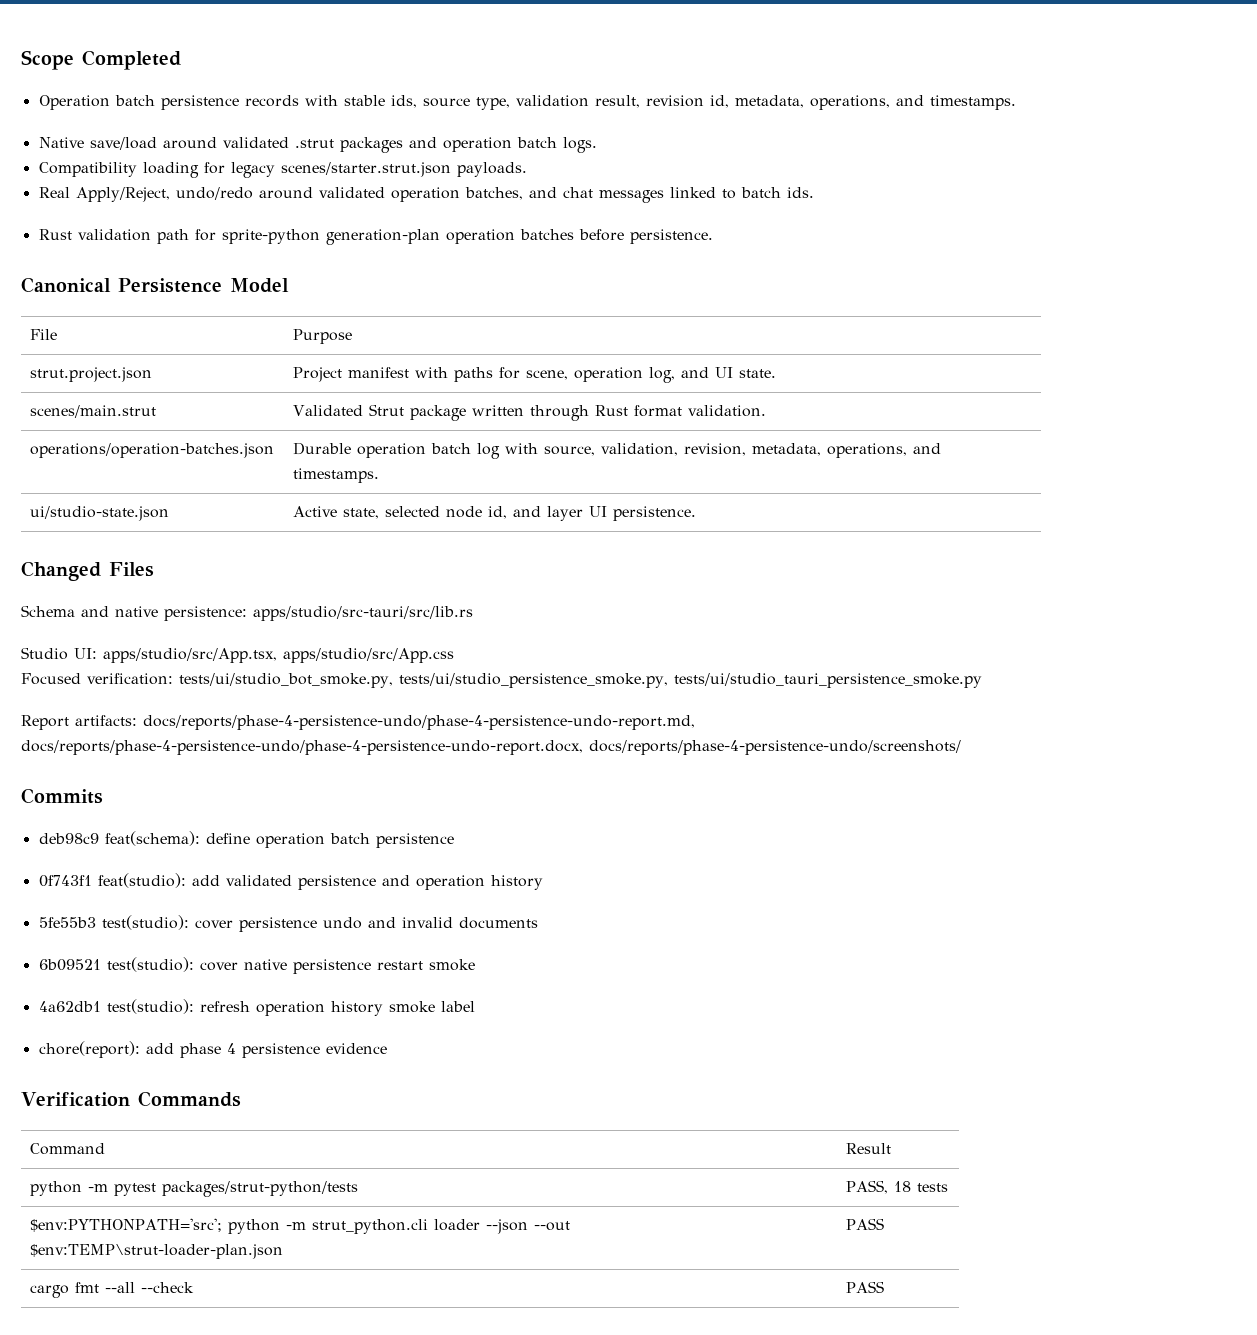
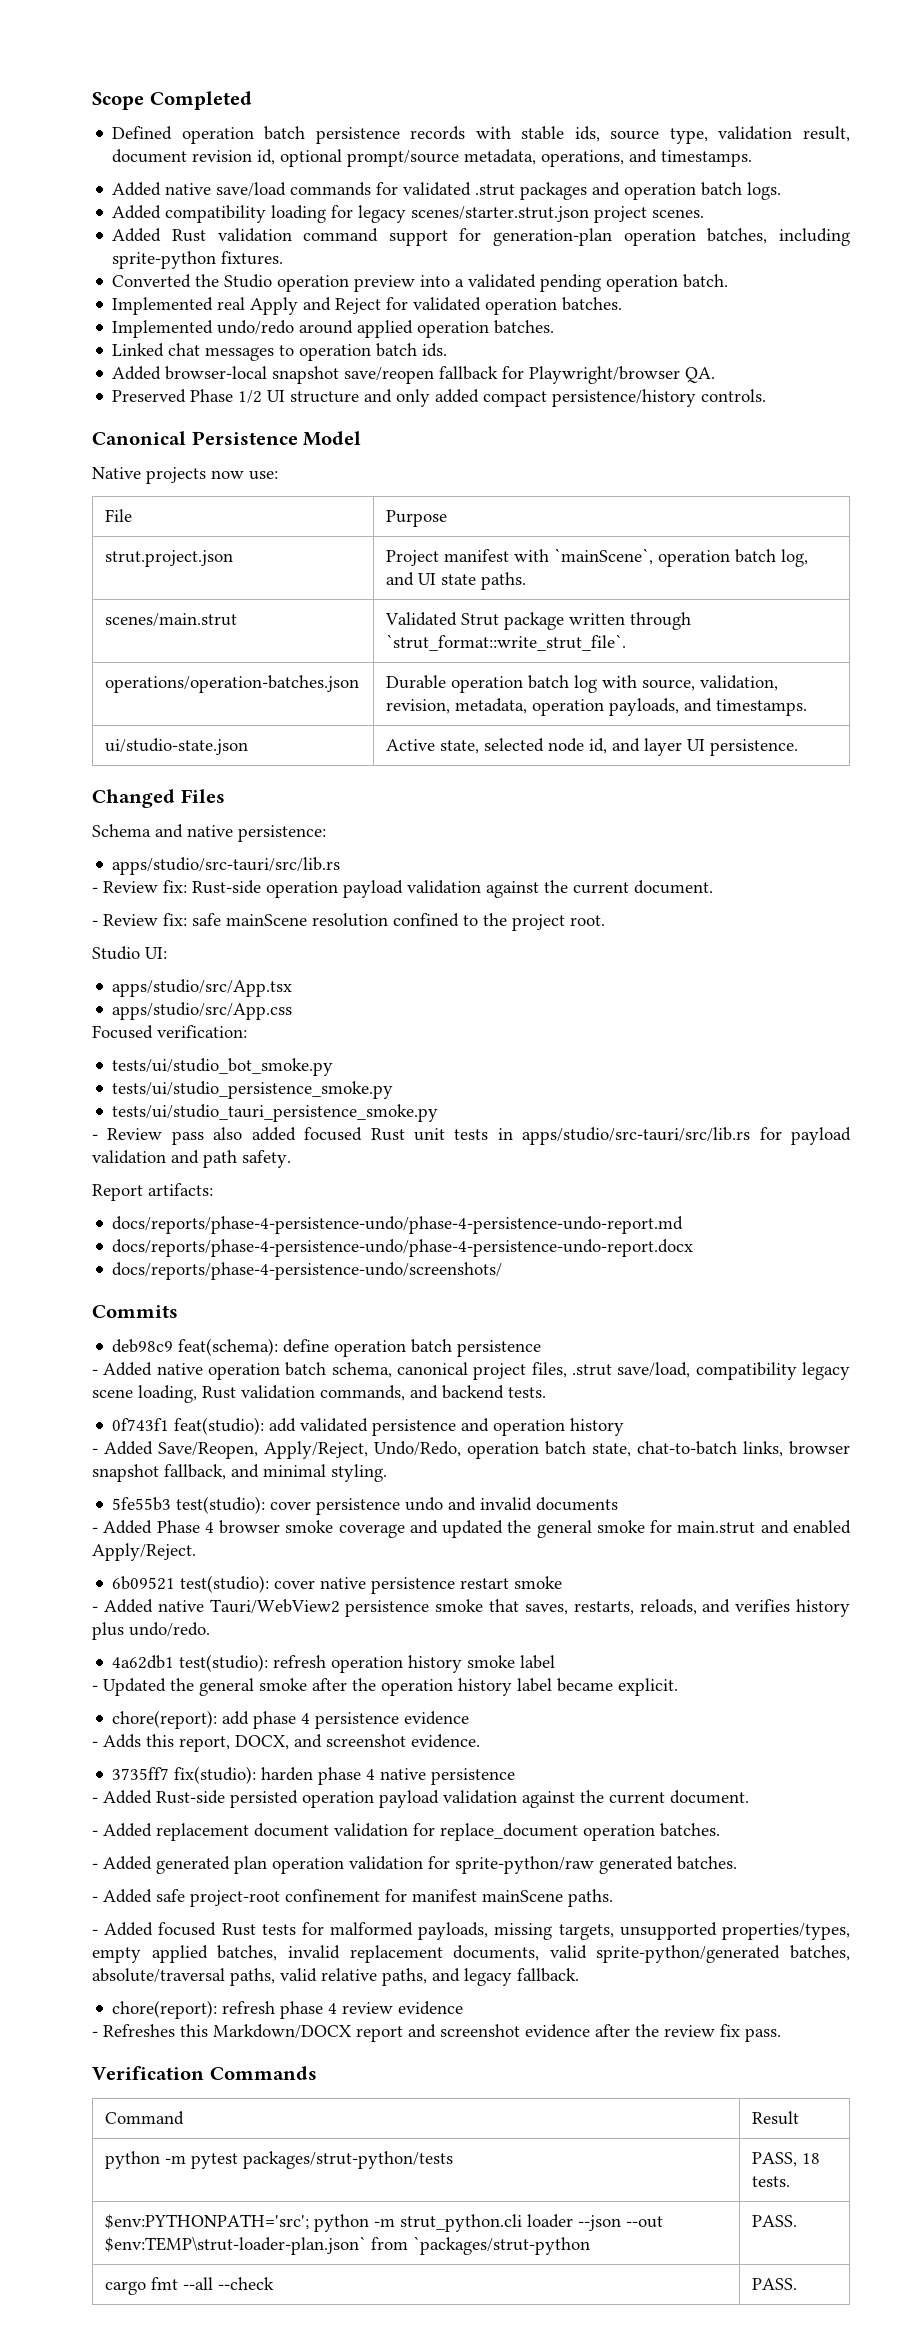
[38,95,110,110] Operation -> [112,126,254,144] Defined operation
(640, 101) none -> [112,149,188,163] document
[734,95,1016,110] [38,137,217,150] metadata, operations, and timestamps. // Native save/load around -> [280,149,753,167] [112,182,399,197] optional prompt/source metadata, operations, and timestamps. // Added native save/load commands for
[38,162,137,177] Compatibility -> [112,205,267,223] Added compatibility
[456,162,527,177] [38,187,814,203] [38,229,713,245] payloads. // Real Apply/Reject, undo/redo around validated operation batches, and chat messages linked to batch ids. // Rust validation path for sprite-python generation-plan operation batches before persistence. -> [594,206,705,223] [112,228,850,246] [112,251,284,269] [112,274,729,292] [112,297,623,315] [112,320,555,338] [112,343,448,361] [112,366,716,384] [112,389,767,407] project scenes. // Added Rust validation command support for generation-plan operation batches, including sprite-python fixtures. // Converted the Studio operation preview into a validated pending operation batch. // Implemented real Apply and Reject for validated operation batches. // Implemented undo/redo around applied operation batches. // Linked chat messages to operation batch ids. // Added browser-local snapshot save/reopen fallback for Playwright/browser QA. // Preserved Phase 1/2 UI structure and only added compact persistence/history controls.
(289, 285) none -> [92,467,278,484] // Native projects now use:
[454,367,644,382] paths for scene, operation -> [554,548,777,567] `mainScene`, operation batch
[739,369,777,378] state. -> [441,572,527,590] state paths.
[595,405,767,417] Rust format validation. -> [386,634,627,651] `strut_format::write_strut_file`.
[827,443,908,458] operations, -> [532,698,680,716] operation payloads,
[253,606,473,621] apps/studio/src-tauri/src/lib.rs -> [112,857,341,875] [92,880,713,898] [92,913,605,931] // apps/studio/src-tauri/src/lib.rs // - Review fix: Rust-side operation payload validation against the current document. // - Review fix: safe mainScene resolution confined to the project root.
[103,648,277,663] apps/studio/src/App.tsx, -> [112,979,293,997] // apps/studio/src/App.tsx //
[179,673,668,688] tests/ui/studio_bot_smoke.py, tests/ui/studio_persistence_smoke.py, -> [112,1058,334,1076] [112,1081,394,1099] // tests/ui/studio_bot_smoke.py // tests/ui/studio_persistence_smoke.py //
(982, 680) none -> [92,1127,851,1145] [92,1150,291,1168] // - Review pass also added focused Rust unit tests in apps/studio/src-tauri/src/lib.rs for payload validation and path safety.
[143,715,695,730] [21,740,583,755] docs/reports/phase-4-persistence-undo/phase-4-persistence-undo-report.md, docs/reports/phase-4-persistence-undo/phase-4-persistence-undo-report.docx, -> [112,1216,684,1234] [112,1239,694,1257] // docs/reports/phase-4-persistence-undo/phase-4-persistence-undo-report.md // docs/reports/phase-4-persistence-undo/phase-4-persistence-undo-report.docx //
(454, 840) none -> [92,1362,851,1380] [92,1385,546,1403] // - Added native operation batch schema, canonical project files, .strut save/load, compatibility legacy scene loading, Rust validation commands, and backend tests.
(543, 882) none -> [92,1441,850,1459] [92,1464,387,1482] // - Added Save/Reopen, Apply/Reject, Undo/Redo, operation batch state, chat-to-batch links, browser snapshot fallback, and minimal styling.
(538, 923) none -> [92,1520,851,1538] [92,1543,196,1561] // - Added Phase 4 browser smoke coverage and updated the general smoke for main.strut and enabled Apply/Reject.
(475, 965) none -> [92,1599,851,1617] [92,1622,210,1640] // - Added native Tauri/WebView2 persistence smoke that saves, restarts, reloads, and verifies history plus undo/redo.
(475, 1006) none -> [92,1678,678,1696] // - Updated the general smoke after the operation history label became explicit.
(387, 1048) none -> [92,1734,480,1752] [112,1766,516,1785] [92,1790,749,1808] [92,1823,720,1841] [92,1856,737,1874] [92,1889,613,1907] [92,1922,850,1940] [92,1945,850,1963] [92,1968,579,1986] [112,2000,464,2019] [92,2024,781,2042] // - Adds this report, DOCX, and screenshot evidence. // 3735ff7 fix(studio): harden phase 4 native persistence // - Added Rust-side persisted operation payload validation against the current document. // - Added replacement document validation for replace_document operation batches. // - Added generated plan operation validation for sprite-python/raw generated batches. // - Added safe project-root confinement for manifest mainScene paths. // - Added focused Rust tests for malformed payloads, missing targets, unsupported properties/types, empty applied batches, invalid replacement documents, valid sprite-python/generated batches, absolute/traversal paths, valid relative paths, and legacy fallback. // chore(report): refresh phase 4 review evidence // - Refreshes this Markdown/DOCX report and screenshot evidence after the review fix pass.
[917,1183,949,1192] tests -> [752,2176,791,2187] tests.
[30,1244,284,1259] [846,1218,885,1230] $env:TEMP\strut-loader-plan.json | PASS -> [105,2236,591,2255] [752,2215,798,2227] $env:TEMP\strut-loader-plan.json` from `packages/strut-python | PASS.
[846,1281,885,1293] PASS -> [752,2278,798,2290] PASS.

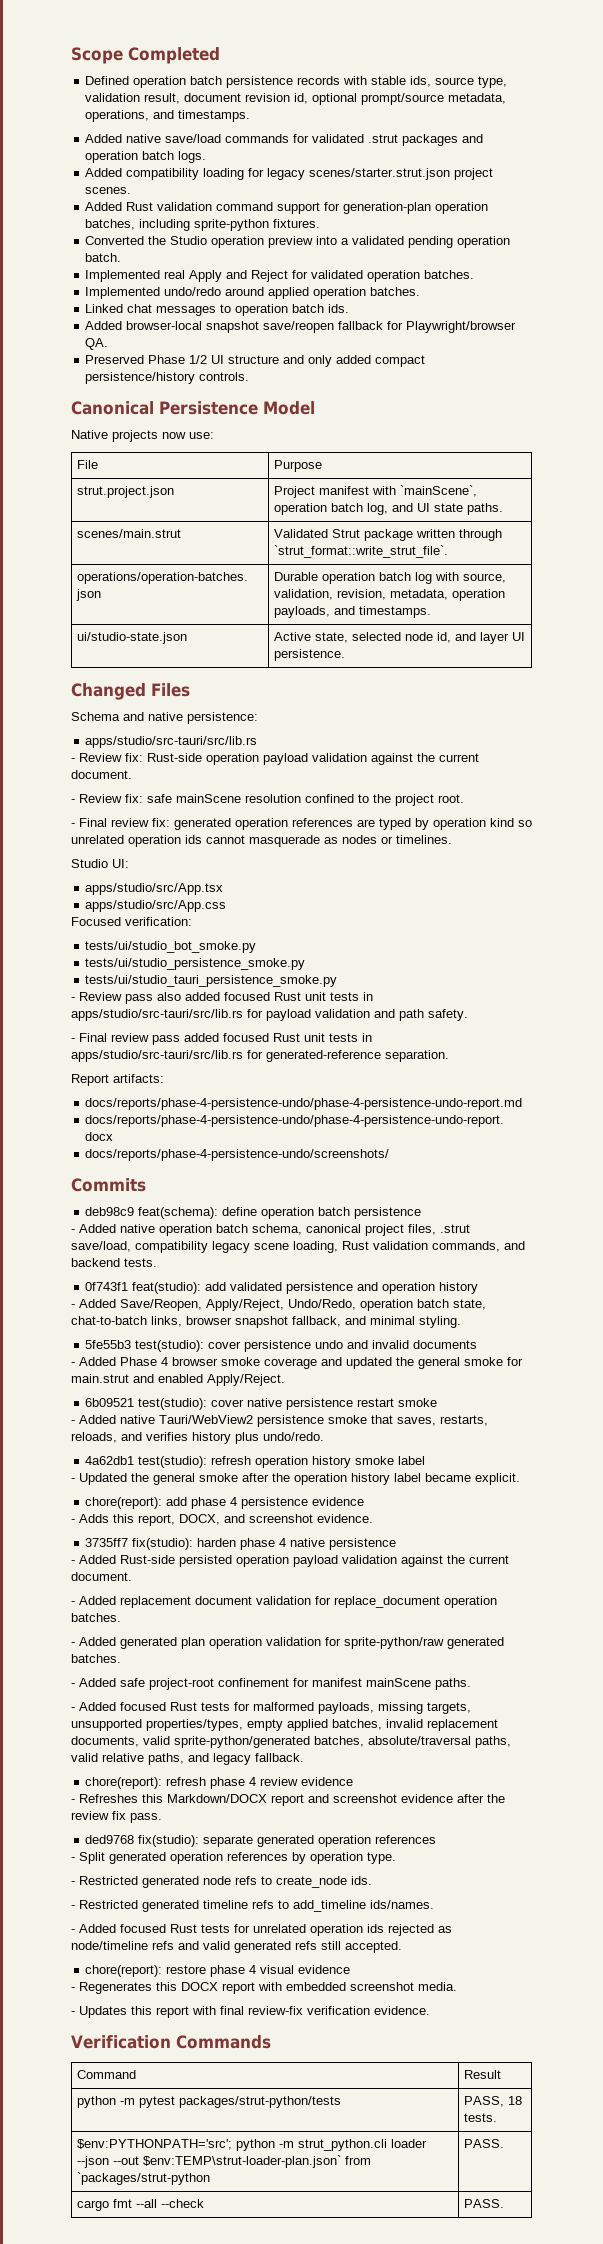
(605, 920) none -> [71,818,532,830] [71,835,452,847] // - Final review fix: generated operation references are typed by operation kind so unrelated operation ids cannot masquerade as nodes or timelines.
(291, 1159) none -> [71,1033,372,1045] [71,1050,449,1062] // - Final review pass added focused Rust unit tests in apps/studio/src-tauri/src/lib.rs for generated-reference separation.
(781, 2035) none -> [85,1835,437,1847] [71,1852,396,1864] [71,1876,372,1888] [71,1900,434,1912] [71,1924,452,1936] [71,1941,402,1953] [85,1965,351,1977] [71,1982,457,1994] [71,2006,430,2018] // ded9768 fix(studio): separate generated operation references // - Split generated operation references by operation type. // - Restricted generated node refs to create_node ids. // - Restricted generated timeline refs to add_timeline ids/names. // - Added focused Rust tests for unrelated operation ids rejected as node/timeline refs and valid generated refs still accepted. // chore(report): restore phase 4 visual evidence // - Regenerates this DOCX report with embedded screenshot media. // - Updates this report with final review-fix verification evidence.

